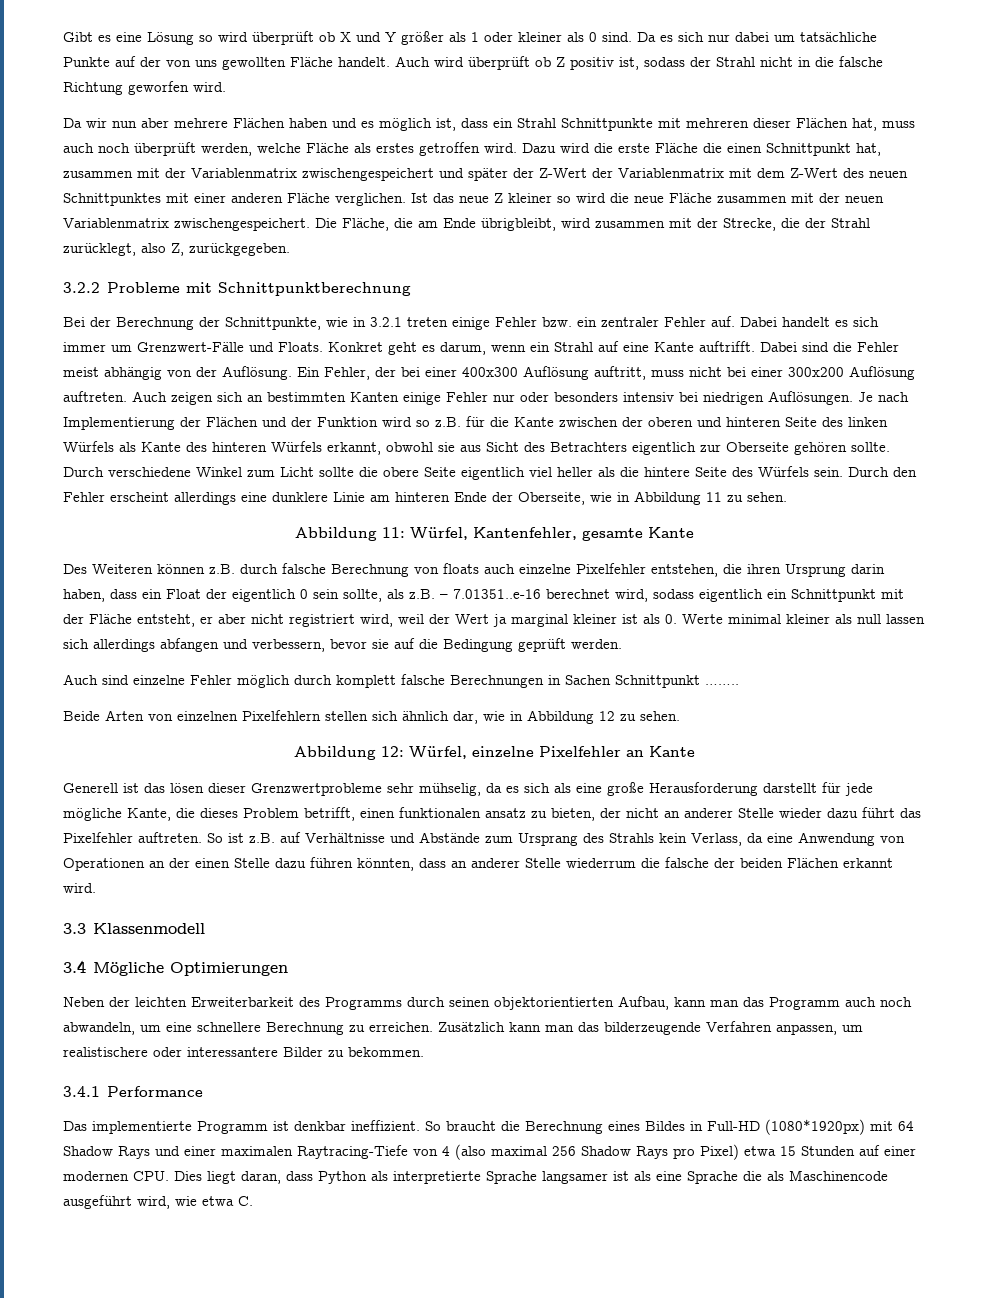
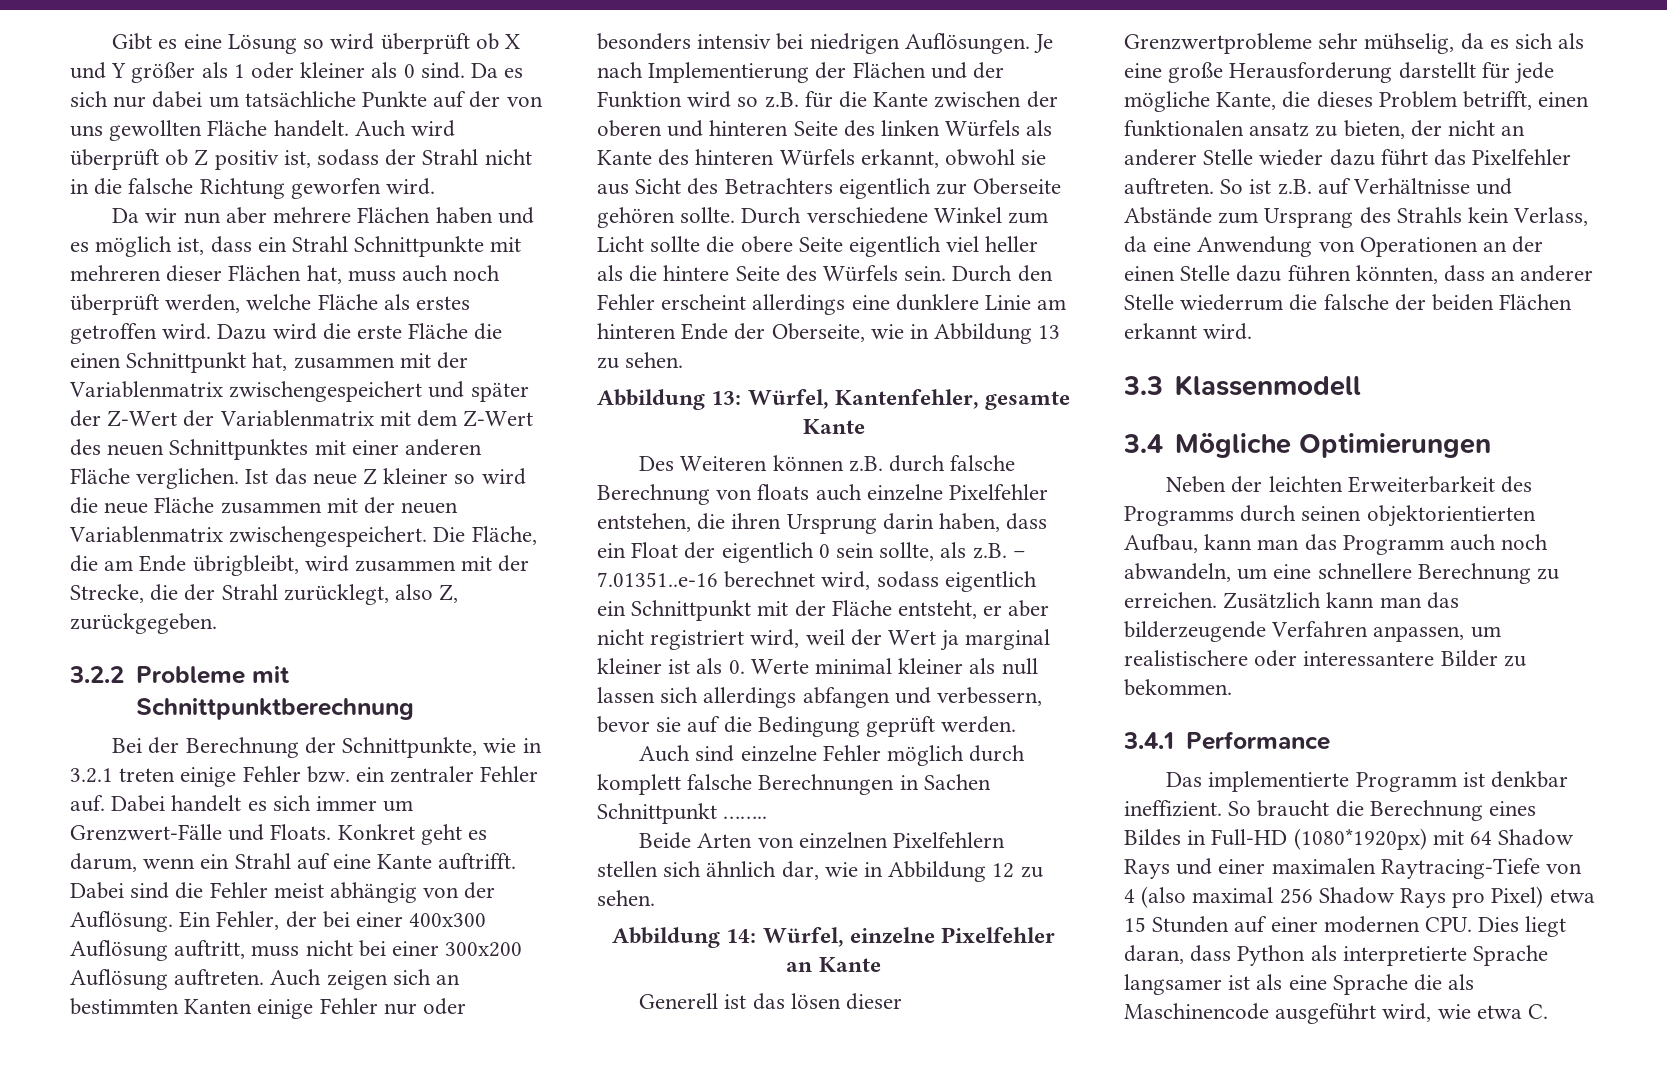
[706,492,787,502] [294,527,405,541] 11 zu sehen. // Abbildung 11: -> [1038,325,1061,339] [597,352,684,369] [597,389,742,410] 13 zu sehen. // Abbildung 13:
[380,746,404,757] 12: -> [726,929,757,943] 14:

